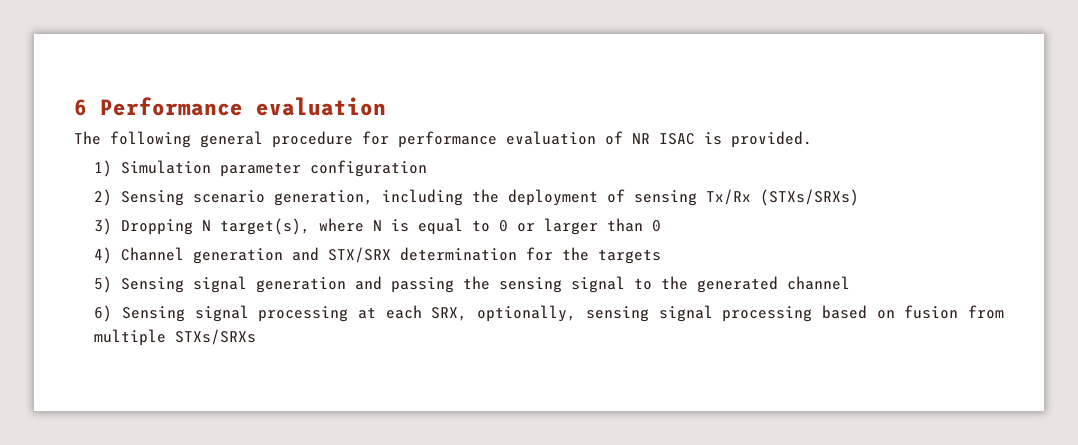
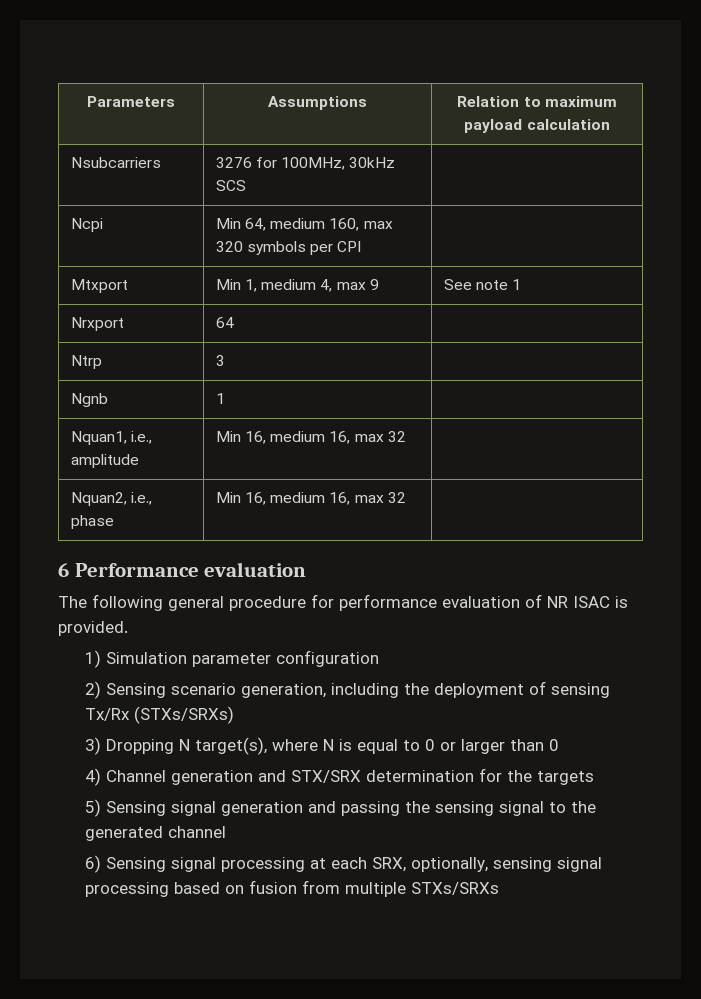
(74, 107) none -> [87,96,175,107] [268,96,367,110] [457,96,617,107] [464,119,610,133] [70,157,161,168] [215,157,396,170] [215,180,246,191] [70,218,103,232] [215,218,393,231] [215,241,362,255] [70,279,128,293] [215,279,379,292] [443,279,522,290] [70,317,124,331] [215,317,234,328] [70,355,102,369] [215,355,225,366] [70,393,108,407] [215,393,225,404] [70,431,153,445] [70,454,139,468] [215,431,406,444] [70,492,153,506] [70,515,114,529] [215,492,406,505] Parameters | Assumptions | Relation to maximum payload calculation // Nsubcarriers | 3276 for 100MHz, 30kHz SCS | // Ncpi | Min 64, medium 160, max 320 symbols per CPI | // Mtxport | Min 1, medium 4, max 9 | See note 1 // Nrxport | 64 | // Ntrp | 3 | // Ngnb | 1 | // Nquan1, i.e., amplitude | Min 16, medium 16, max 32 | // Nquan2, i.e., phase | Min 16, medium 16, max 32 | //

